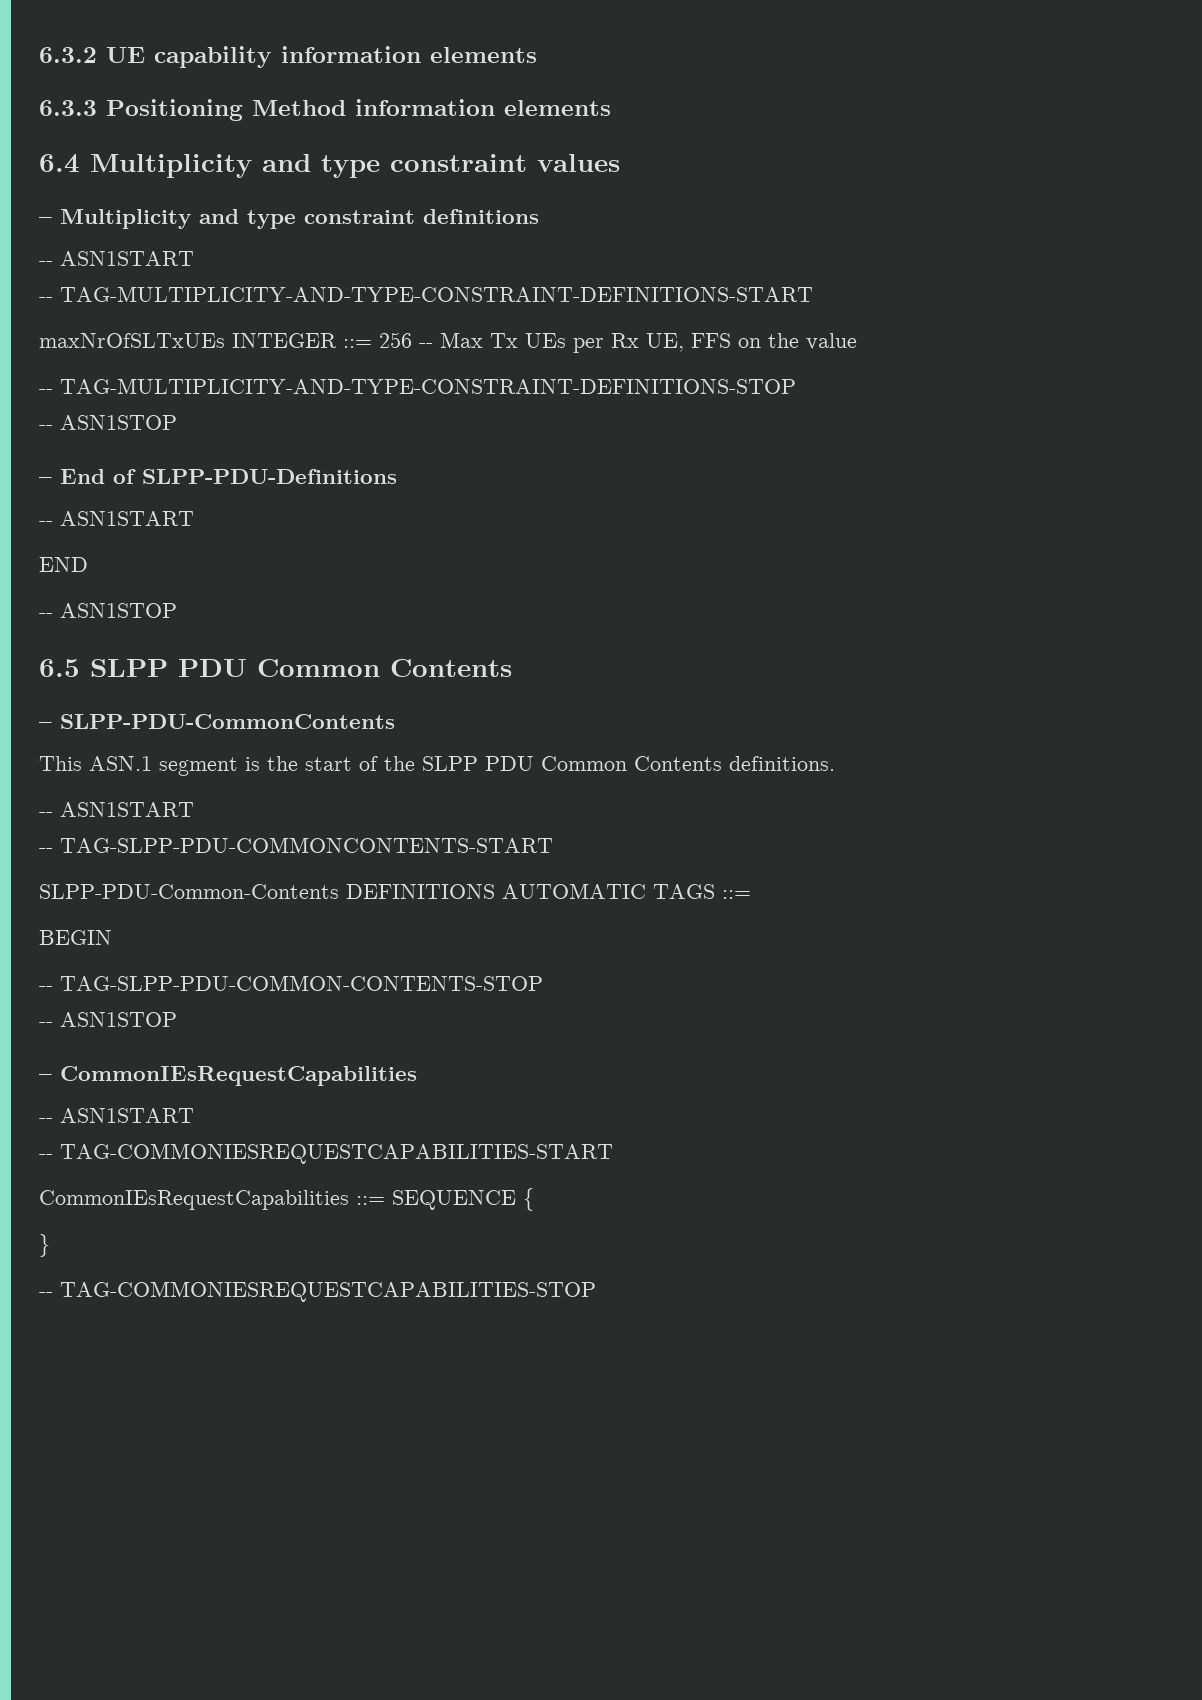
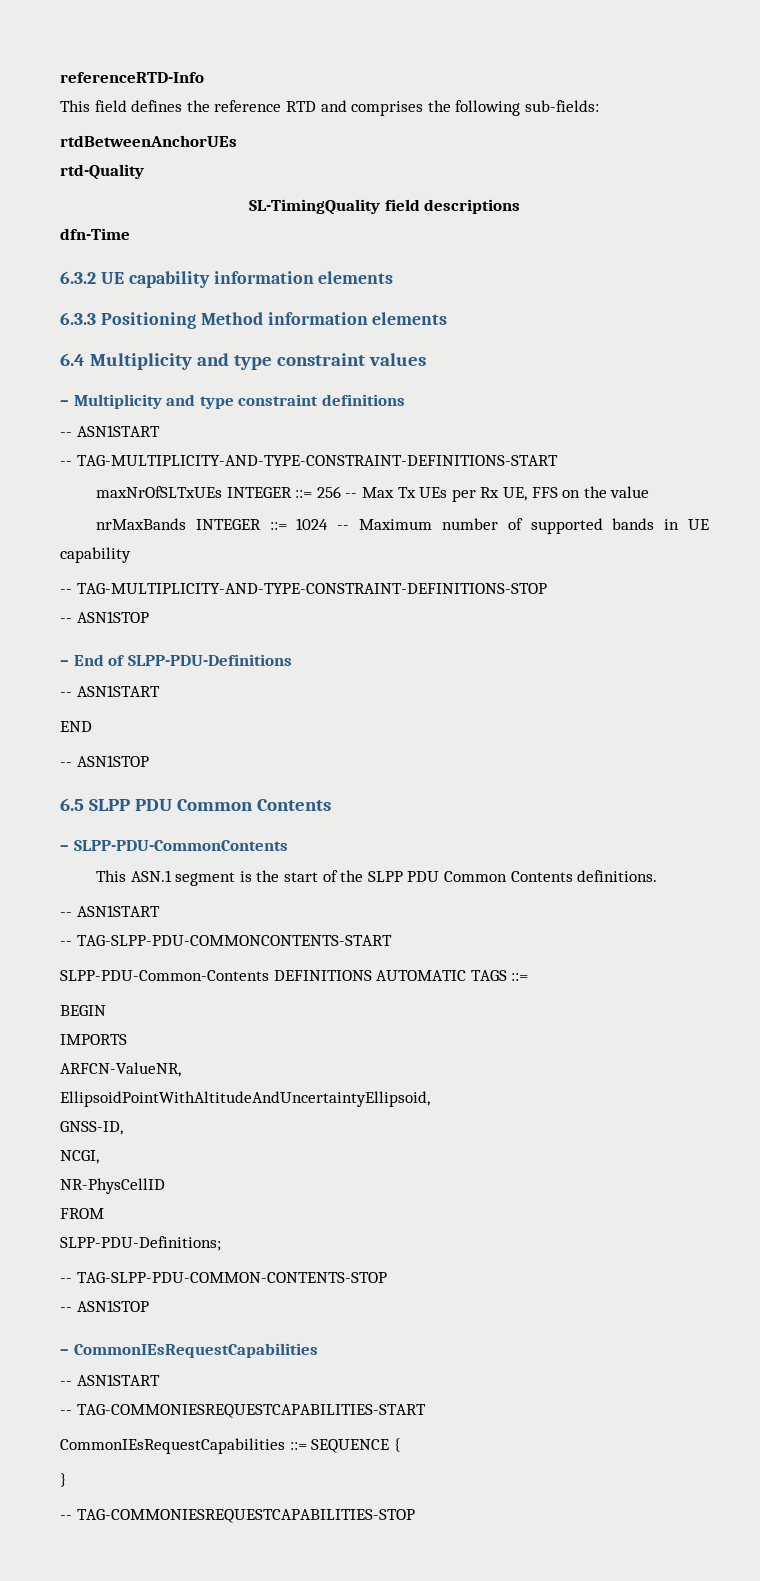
(39, 55) none -> [60,72,204,83] [60,100,599,116] [60,135,237,147] [60,164,144,180] [248,199,521,215] [60,228,130,240] referenceRTD-Info // This field defines the reference RTD and comprises the following sub-fields: // rtdBetweenAnchorUEs // rtd-Quality // SL-TimingQuality field descriptions // dfn-Time //
(857, 341) none -> [96,518,710,534] [60,547,131,563] // nrMaxBands INTEGER ::= 1024 -- Maximum number of supported bands in UE capability
(112, 937) none -> [60,1034,127,1045] [60,1062,181,1077] [60,1091,430,1107] [60,1121,123,1135] [60,1150,99,1164] [60,1178,165,1194] [60,1208,104,1219] [60,1236,221,1251] // IMPORTS // ARFCN-ValueNR, // EllipsoidPointWithAltitudeAndUncertaintyEllipsoid, // GNSS-ID, // NCGI, // NR-PhysCellID // FROM // SLPP-PDU-Definitions;

